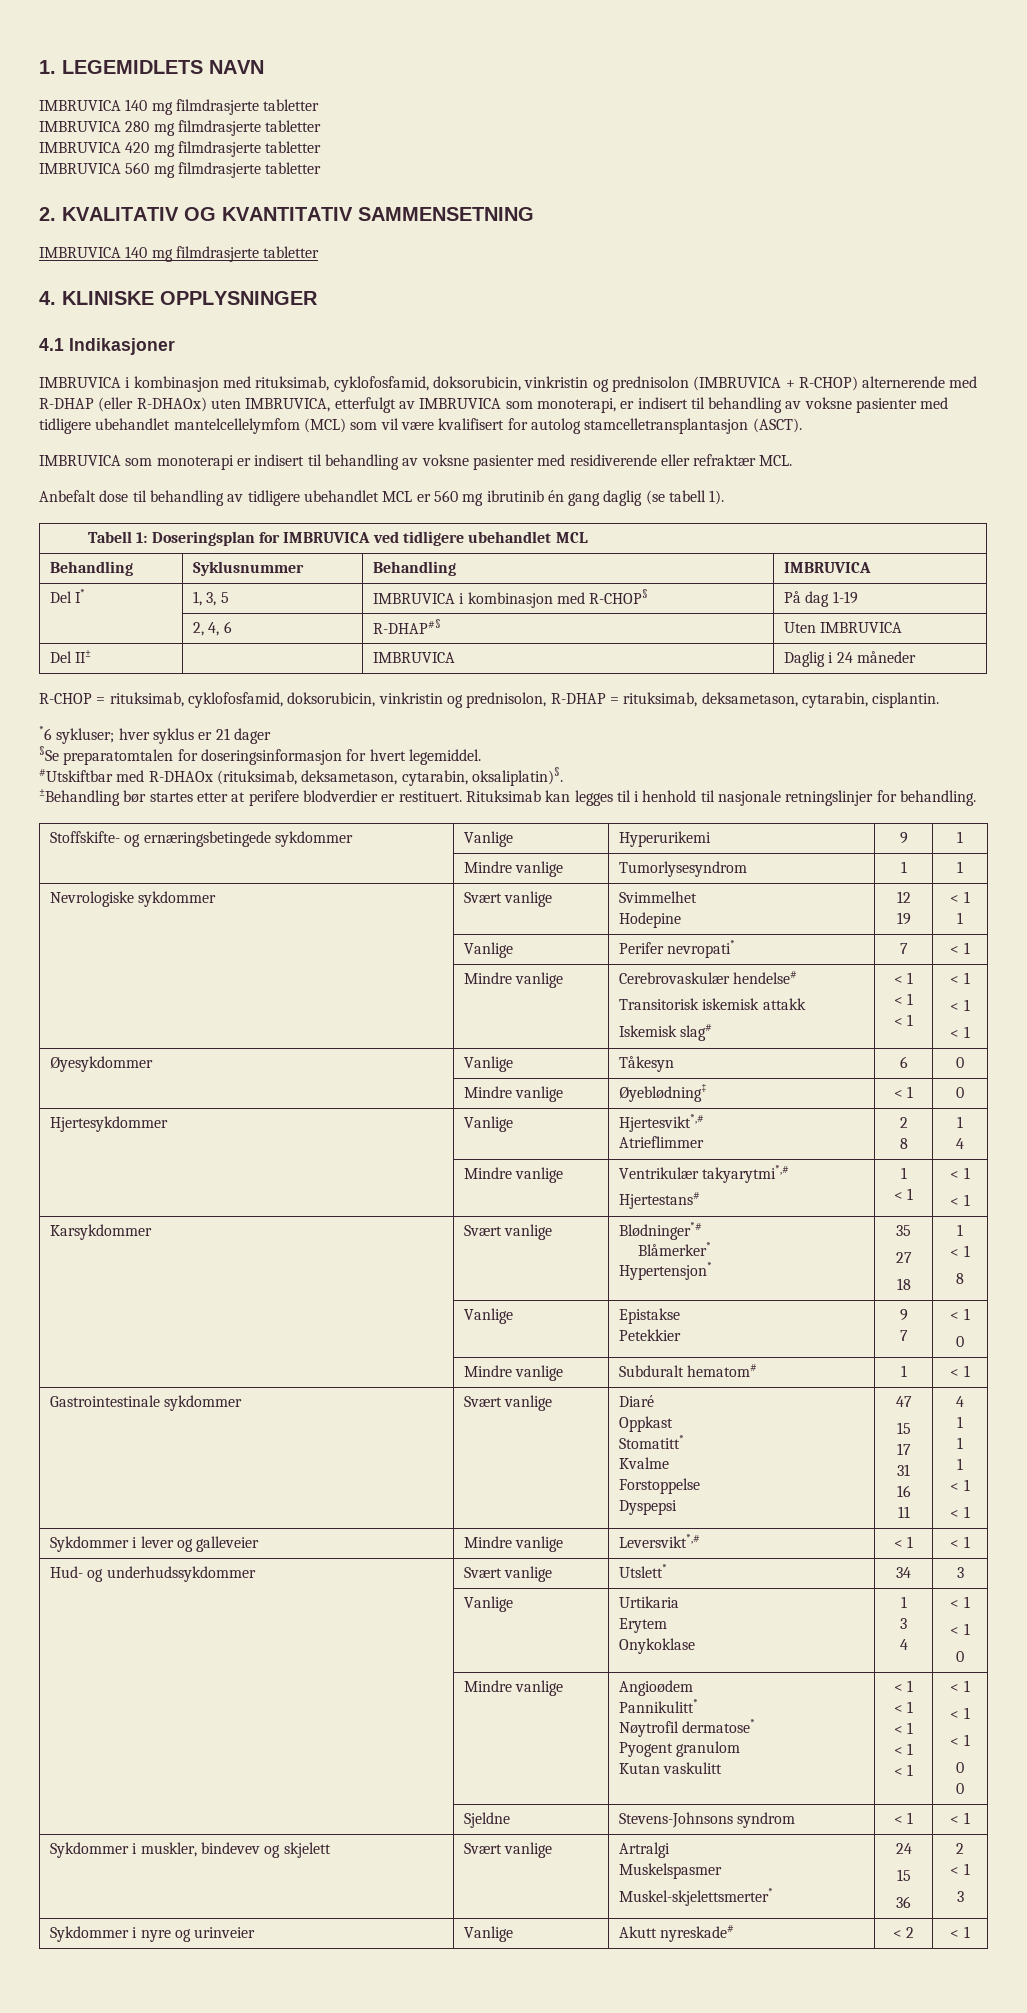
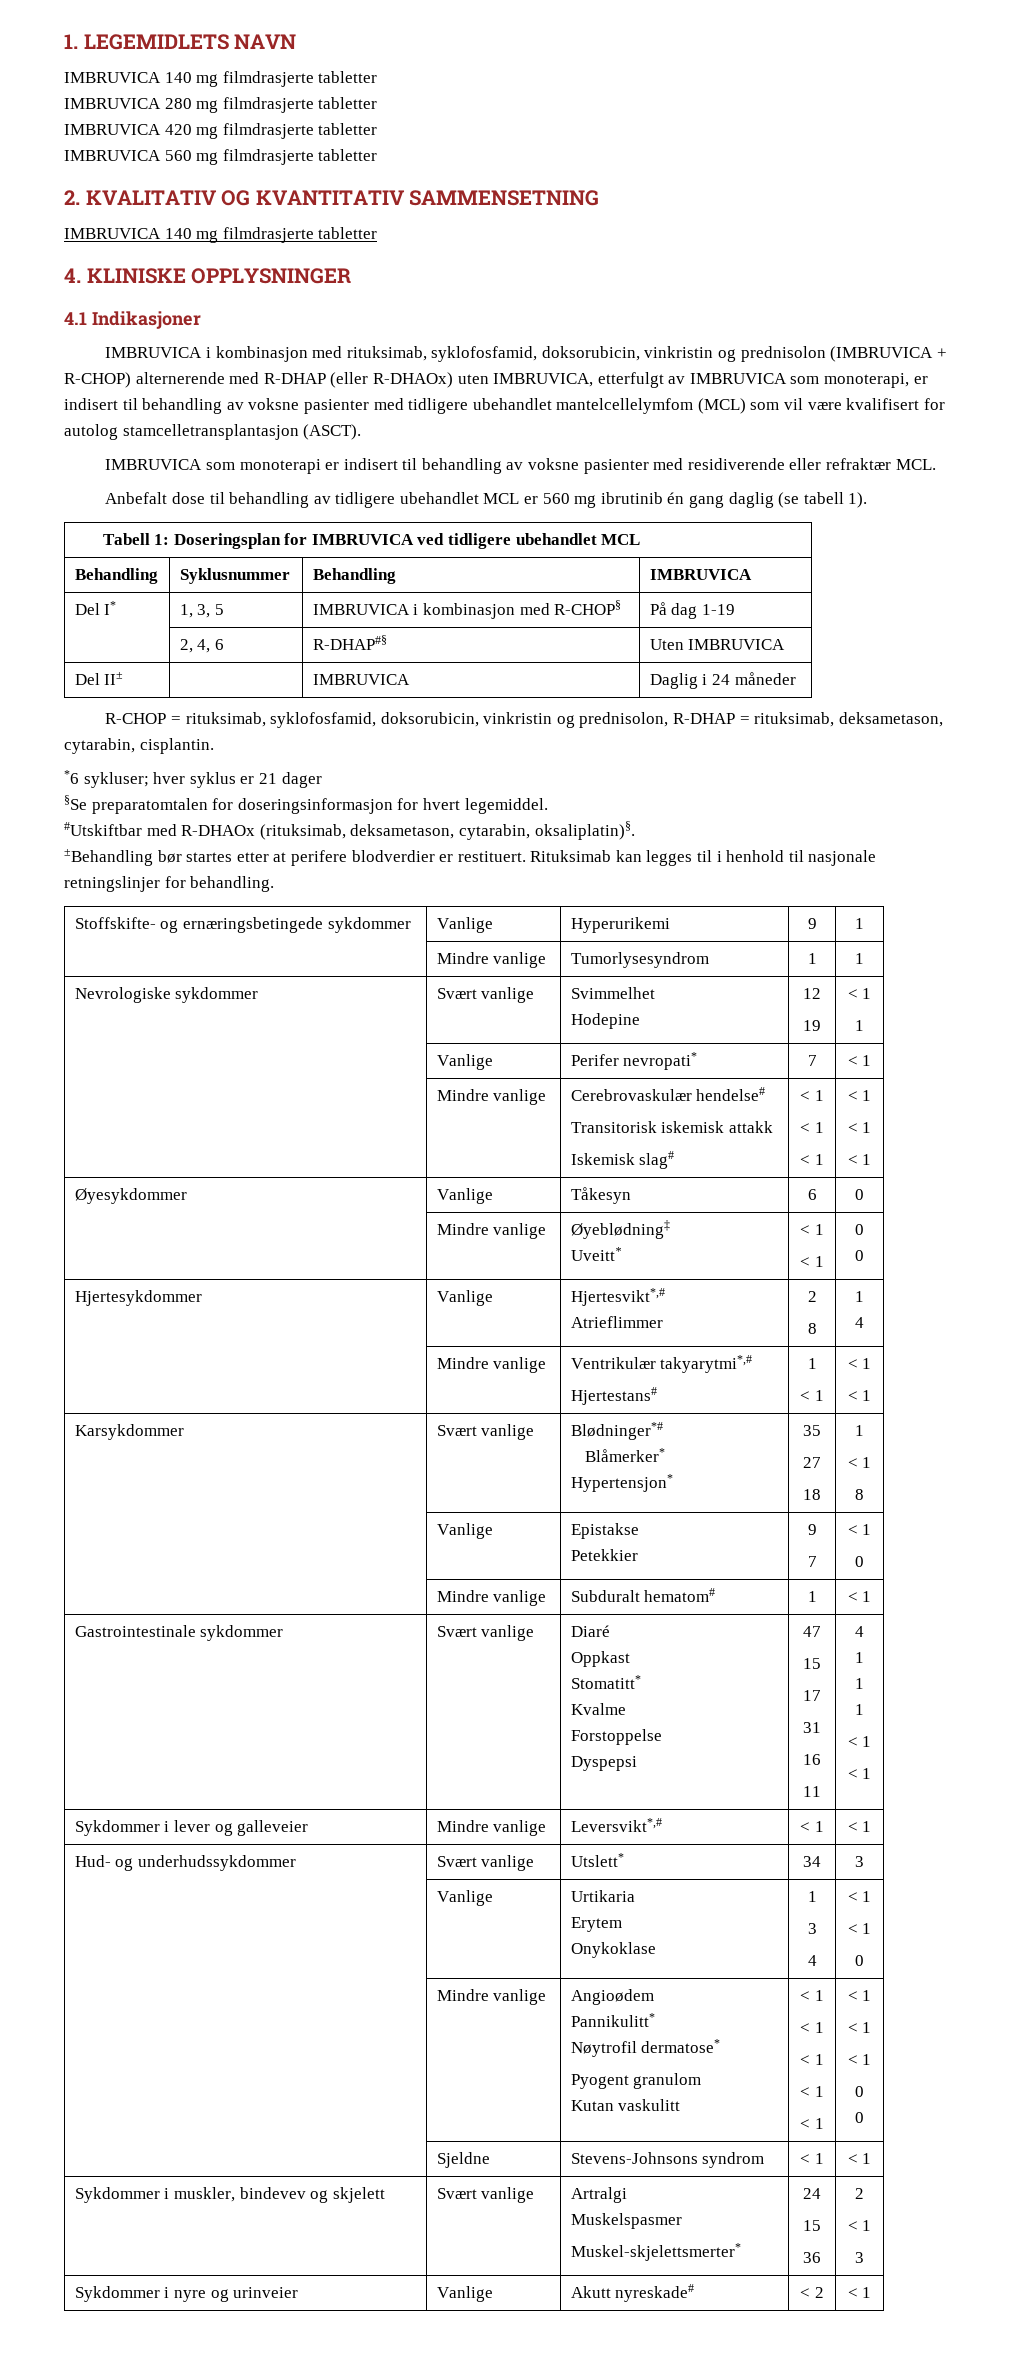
[333,376,429,392] cyklofosfamid, -> [431,346,538,362] syklofosfamid,
[187,692,283,708] cyklofosfamid, -> [270,712,377,728] syklofosfamid,
[893,1086,914,1098] [956,1087,964,1098] | < 1 | 0 -> [570,1247,621,1261] [800,1224,824,1235] [800,1256,824,1267] [855,1224,864,1235] [855,1250,864,1261] // Uveitt* | < 1 // < 1 | 0 // 0

